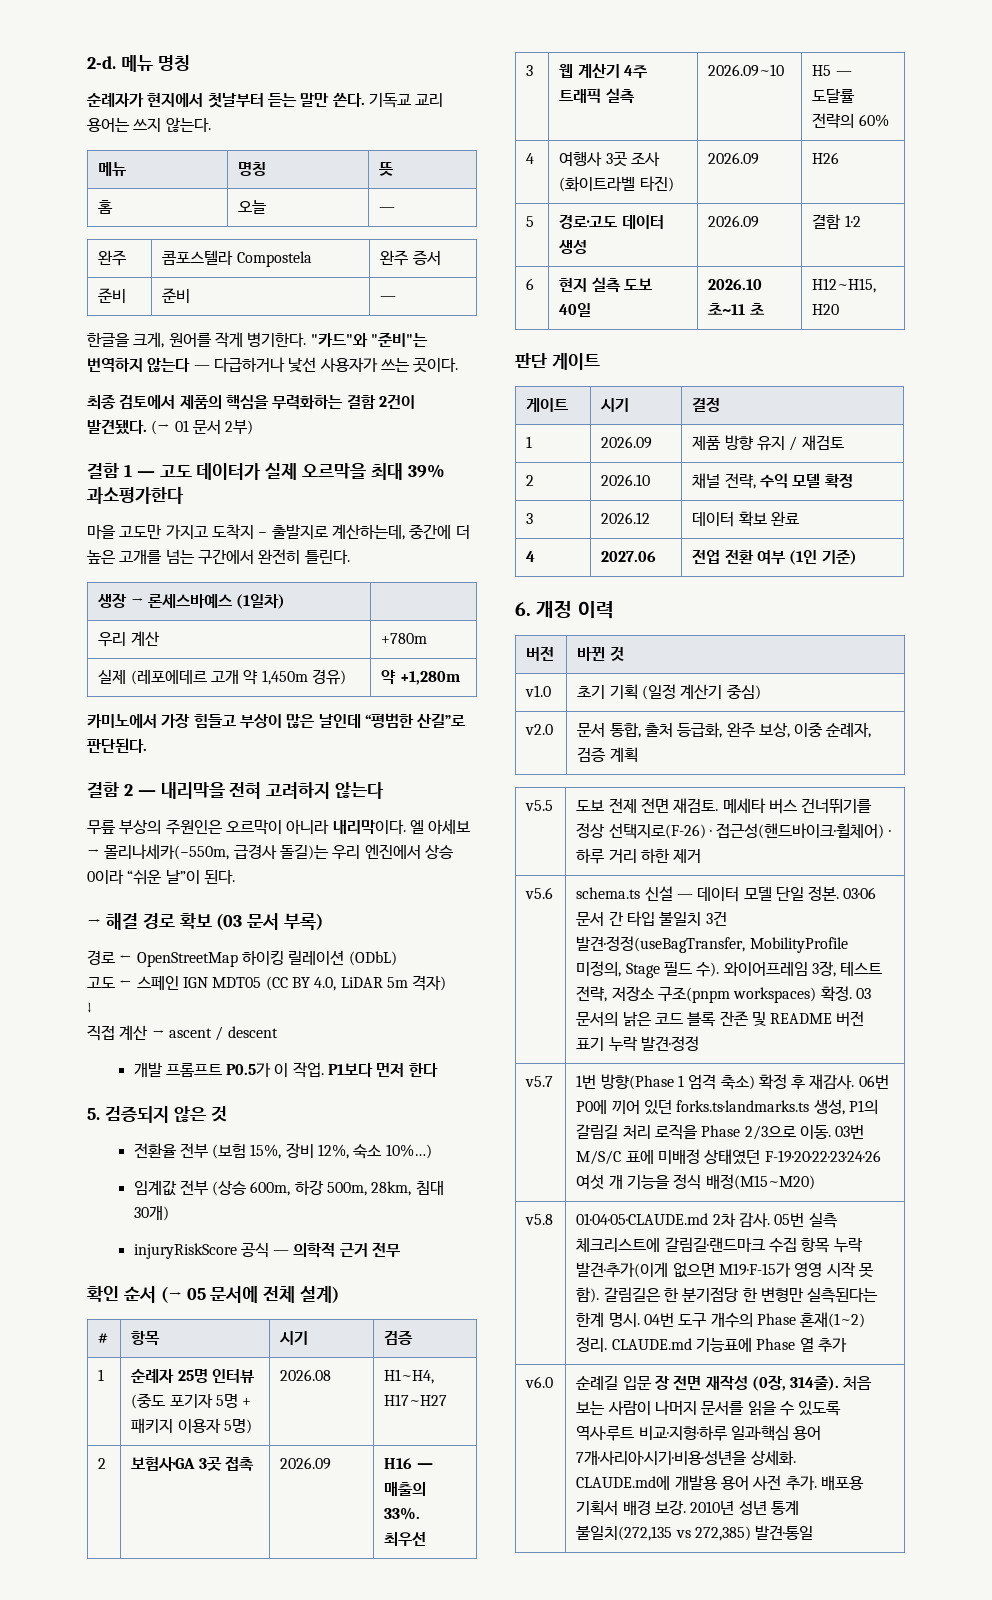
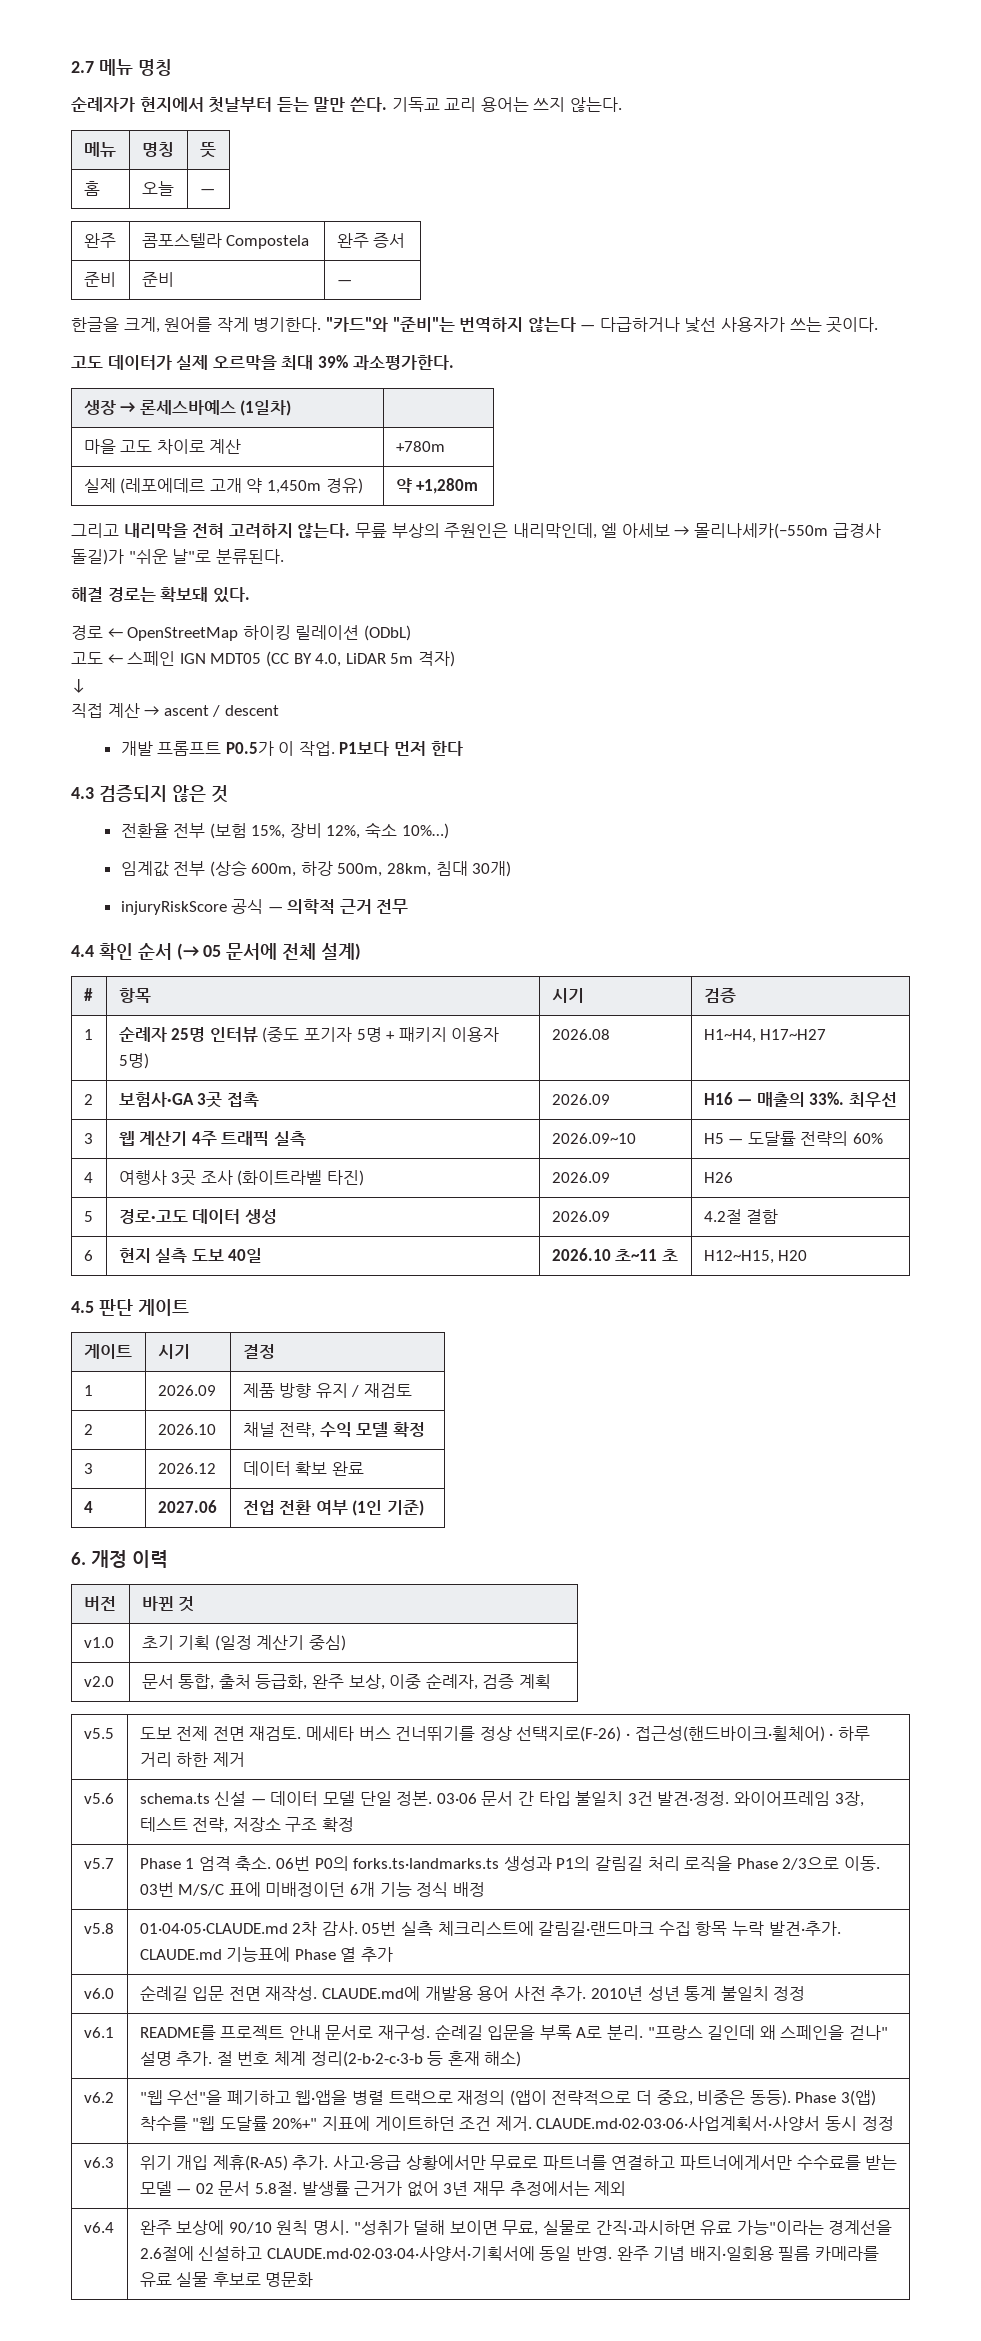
[87,56,116,69] 2-d. -> [71,61,94,73] 2.7
[87,394,415,410] [87,419,254,435] [87,463,155,479] 최종 검토에서 제품의 핵심을 무력화하는 결함 2건이 발견됐다. (→ 01 문서 2부) // 결함 1 — -> (879, 325) none
[87,487,184,504] [87,524,470,540] [87,549,350,564] 과소평가한다 // 마을 고도만 가지고 도착지 − 출발지로 계산하는데, 중간에 더 높은 고개를 넘는 구간에서 완전히 틀린다. -> [352,355,454,370] 과소평가한다.
[98,632,127,647] 우리 -> [83,439,205,454] 마을 고도 차이로
[87,713,466,728] [87,738,147,753] [87,782,156,798] 카미노에서 가장 힘들고 부상이 많은 날인데 “평범한 산길”로 판단된다. // 결함 2 — -> [71,523,119,538] 그리고
[335,782,385,799] 않는다 // -> [297,523,351,539] 않는다.
[225,819,471,834] [87,844,454,860] [87,870,235,884] [87,913,324,930] 오르막이 아니라 내리막이다. 엘 아세보 → 몰리나세카(−550m, 급경사 돌길)는 우리 엔진에서 상승 0이라 “쉬운 날”이 된다. // → 해결 경로 확보 (03 문서 부록) -> [512,523,881,539] [71,549,284,565] [71,587,250,603] 내리막인데, 엘 아세보 → 몰리나세카(−550m 급경사 돌길)가 "쉬운 날"로 분류된다. // 해결 경로는 확보돼 있다.
[87,1108,100,1120] 5. -> [71,787,94,799] 4.3
(401, 1249) none -> [71,945,94,957] 4.4
[812,214,861,229] 결함 1·2 -> [703,1209,779,1224] 4.2절 결함
(840, 309) none -> [71,1301,94,1313] 4.5
[576,936,848,953] [576,961,720,978] 발견·정정(useBagTransfer, MobilityProfile 미정의, Stage 필드 수). -> [657,1791,730,1806] 발견·정정.
[657,986,871,1003] [576,1011,865,1027] [576,1036,699,1052] [525,1076,554,1087] [576,1074,889,1090] [576,1099,845,1115] 구조(pnpm workspaces) 확정. 03 문서의 낡은 코드 블록 잔존 및 README 버전 표기 누락 발견·정정 // v5.7 | 1번 방향(Phase 1 엄격 축소) 확정 후 재감사. 06번 P0에 끼어 있던 forks.ts·landmarks.ts 생성, -> [285,1817,355,1832] [83,1858,114,1869] [139,1856,552,1871] 구조 확정 // v5.7 | Phase 1 엄격 축소. 06번 P0의 forks.ts·landmarks.ts 생성과
[657,1149,881,1165] [576,1174,815,1190] 미배정 상태였던 F-19·20·22·23·24·26 여섯 개 기능을 정식 배정(M15~M20) -> [265,1882,485,1897] 미배정이던 6개 기능 정식 배정
[576,1262,874,1278] [576,1287,879,1303] [576,1312,866,1328] [576,1337,608,1352] 발견·추가(이게 없으면 M19·F-15가 영영 시작 못 함). 갈림길은 한 분기점당 한 변형만 실측된다는 한계 명시. 04번 도구 개수의 Phase 혼재(1~2) 정리. -> [768,1921,841,1936] 발견·추가.
[654,1375,873,1391] [576,1400,842,1416] [576,1425,822,1441] [576,1450,796,1466] 장 전면 재작성 (0장, 314줄). 처음 보는 사람이 나머지 문서를 읽을 수 있도록 역사·루트 비교·지형·하루 일과·핵심 용어 7개·사리아·시기·비용·성년을 상세화. -> [228,1986,318,2001] 전면 재작성.
[820,1476,864,1490] [576,1500,799,1515] [576,1525,814,1541] 배포용 기획서 배경 보강. 2010년 성년 통계 불일치(272,135 vs 272,385) 발견·통일 -> [590,1986,806,2001] [83,2027,114,2038] [139,2024,888,2040] [139,2051,522,2067] [83,2092,114,2103] [139,2090,876,2106] [139,2116,894,2131] [83,2157,114,2168] [139,2155,898,2171] [139,2181,627,2197] [83,2222,114,2233] [139,2220,893,2236] [139,2246,879,2261] [139,2272,314,2287] 2010년 성년 통계 불일치 정정 // v6.1 | README를 프로젝트 안내 문서로 재구성. 순례길 입문을 부록 A로 분리. "프랑스 길인데 왜 스페인을 걷나" 설명 추가. 절 번호 체계 정리(2-b·2-c·3-b 등 혼재 해소) // v6.2 | "웹 우선"을 폐기하고 웹·앱을 병렬 트랙으로 재정의 (앱이 전략적으로 더 중요, 비중은 동등). Phase 3(앱) 착수를 "웹 도달률 20%+" 지표에 게이트하던 조건 제거. CLAUDE.md·02·03·06·사업계획서·사양서 동시 정정 // v6.3 | 위기 개입 제휴(R-A5) 추가. 사고·응급 상황에서만 무료로 파트너를 연결하고 파트너에게서만 수수료를 받는 모델 — 02 문서 5.8절. 발생률 근거가 없어 3년 재무 추정에서는 제외 // v6.4 | 완주 보상에 90/10 원칙 명시. "성취가 덜해 보이면 무료, 실물로 간직·과시하면 유료 가능"이라는 경계선을 2.6절에 신설하고 CLAUDE.md·02·03·04·사양서·기획서에 동일 반영. 완주 기념 배지·일회용 필름 카메라를 유료 실물 후보로 명문화

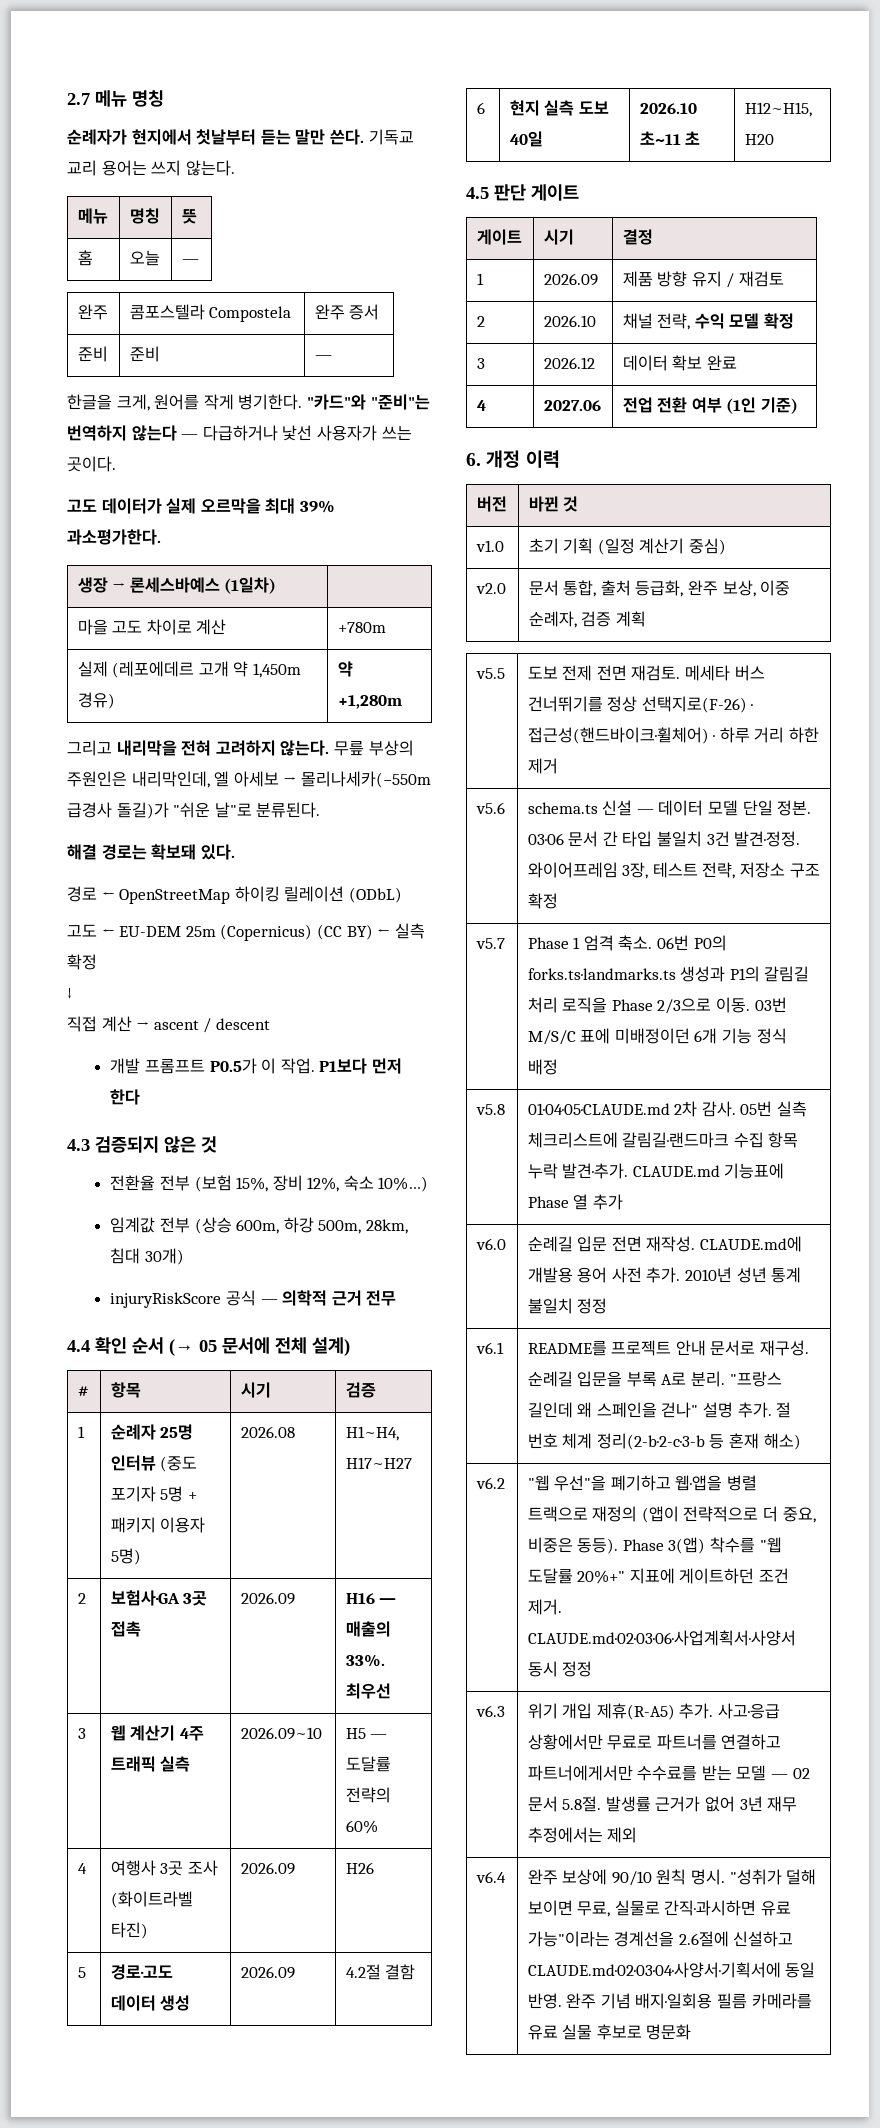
[127,651,455,667] 스페인 IGN MDT05 (CC BY 4.0, LiDAR 5m 격자) -> [119,923,425,941] [67,954,97,970] EU-DEM 25m (Copernicus) (CC BY) ← 실측 확정

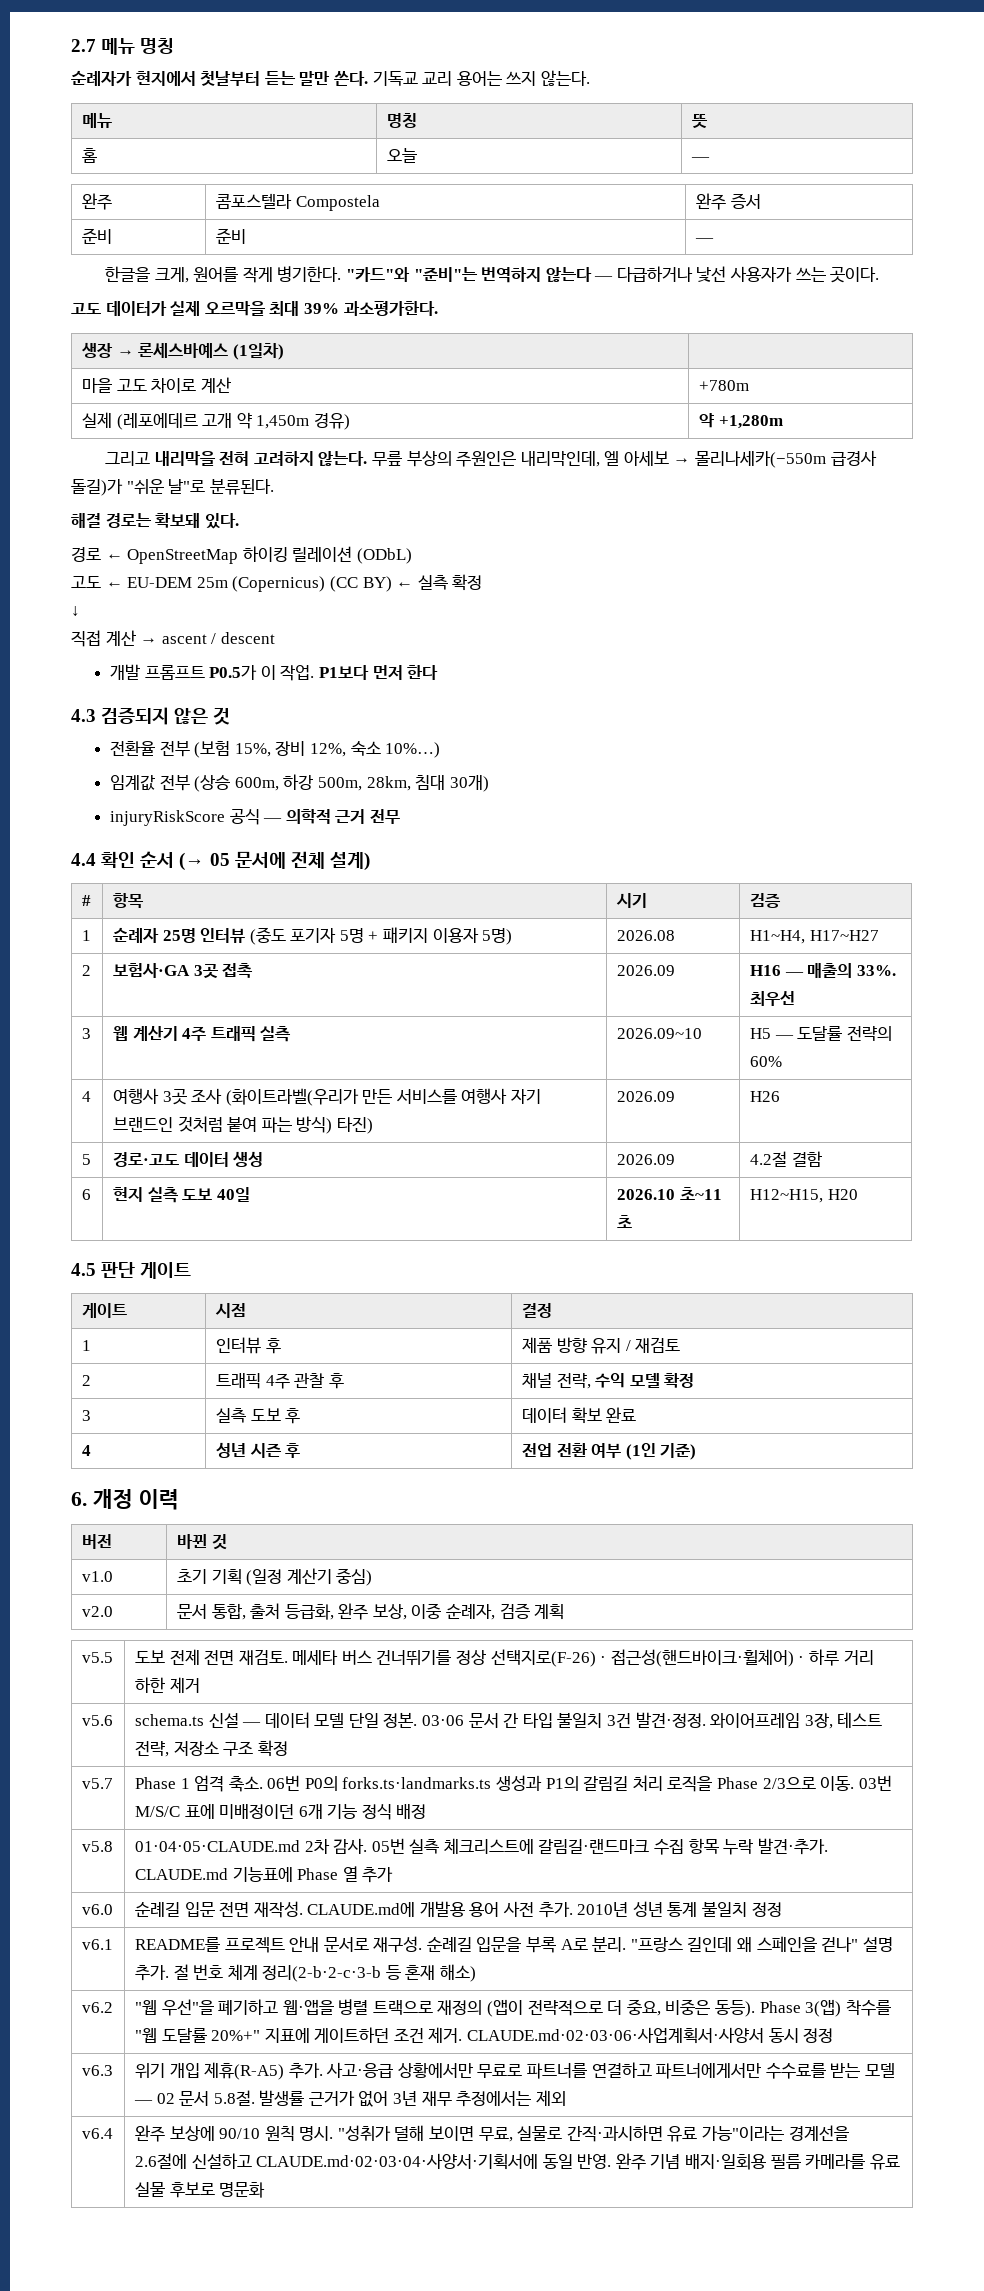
[110,1891,193,1908] (화이트라벨 -> [225,1088,542,1106] [112,1116,333,1134] (화이트라벨(우리가 만든 서비스를 여행사 자기 브랜드인 것처럼 붙여 파는 방식)
[543,229,574,245] 시기 -> [214,1303,246,1318] 시점
[543,273,598,286] 2026.09 -> [215,1337,281,1354] 인터뷰 후
[543,315,596,327] 2026.10 -> [215,1373,344,1389] 트래픽 4주 관찰 후
[543,357,595,369] 2026.12 -> [215,1408,301,1424] 실측 도보 후
[543,400,601,411] 2027.06 -> [215,1442,301,1458] 성년 시즌 후

